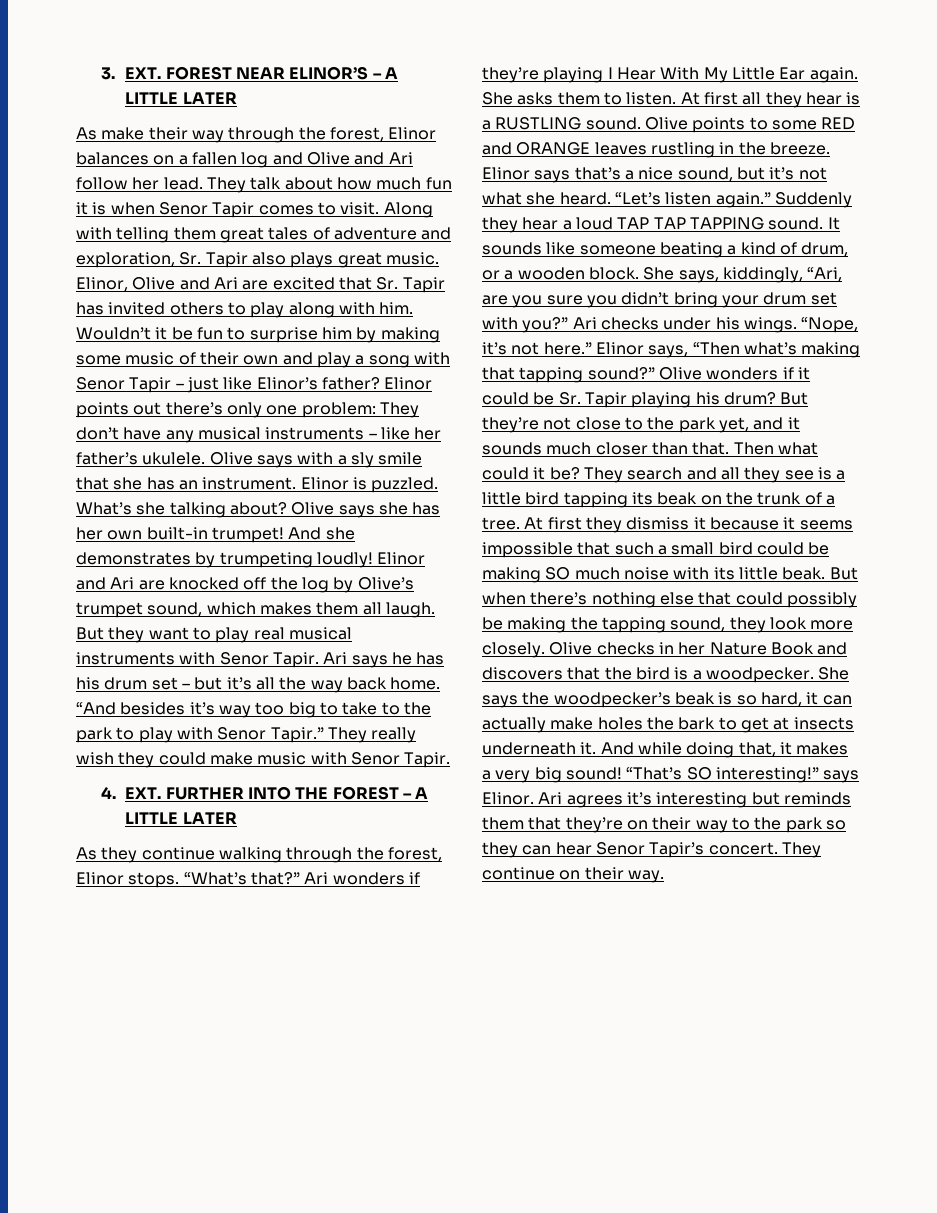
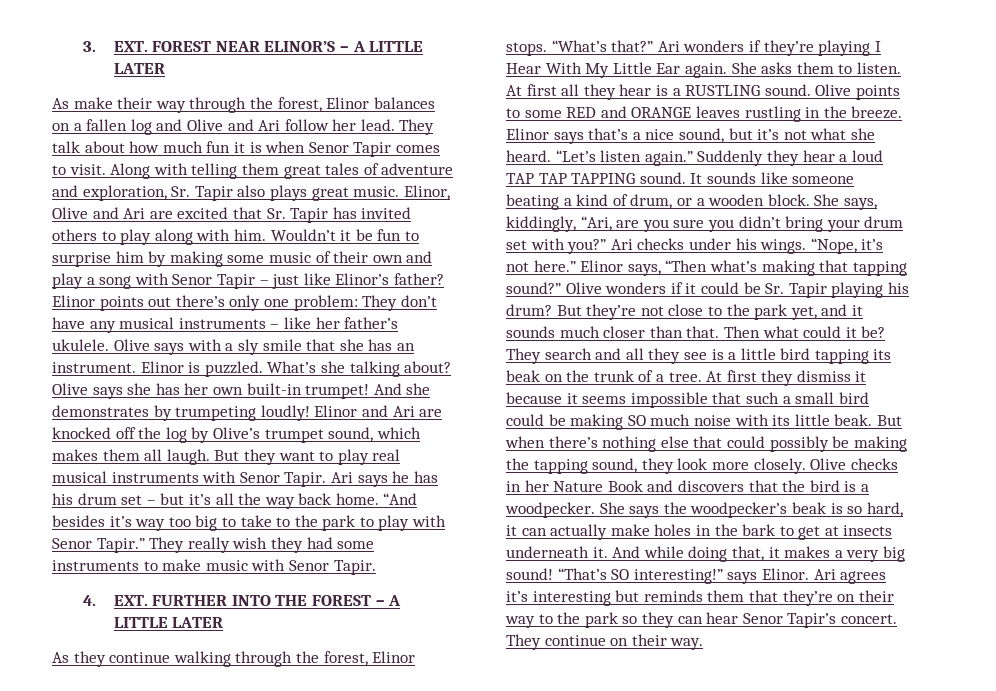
[158,752,206,765] could -> [306,537,375,549] [52,560,158,571] had some instruments to
(643, 723) none -> [695,525,711,536] in

